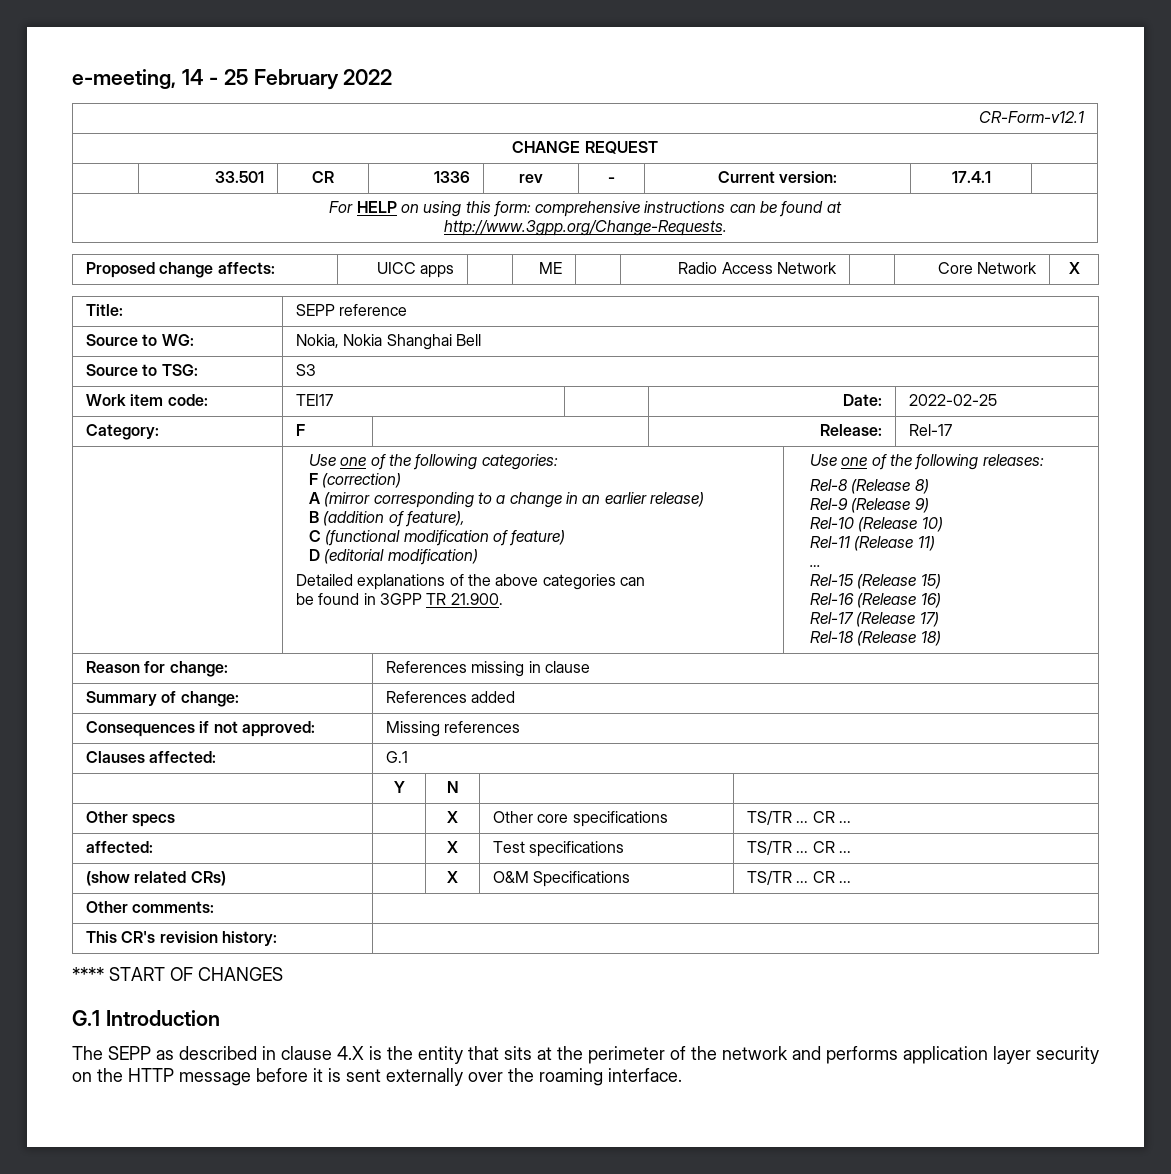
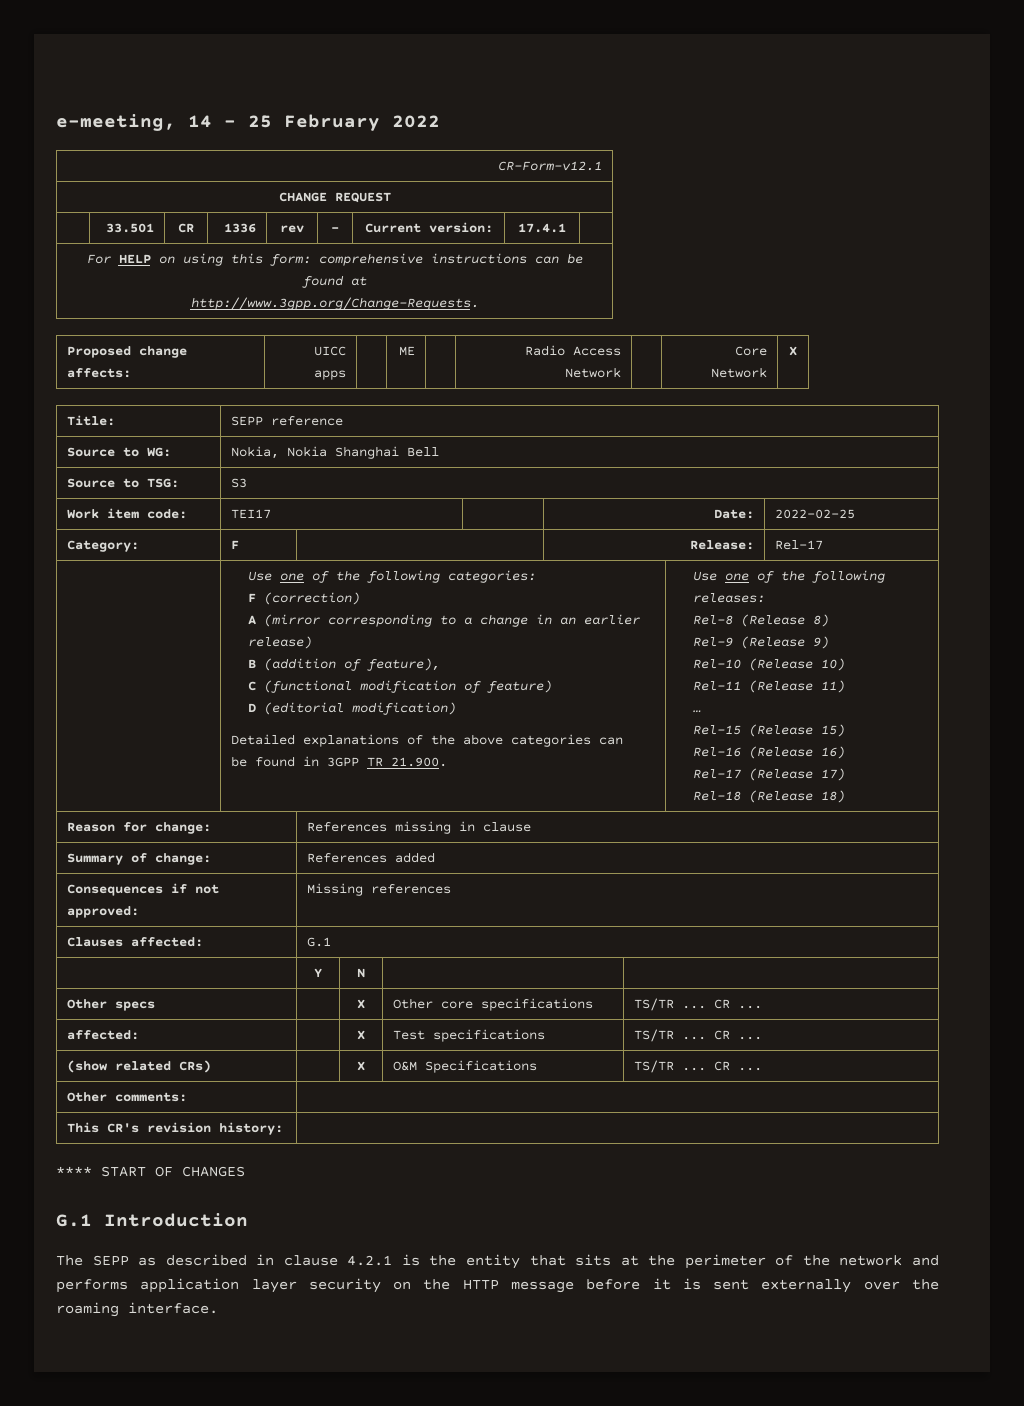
[337,1046,364,1060] 4.X -> [347,1255,393,1266] 4.2.1

